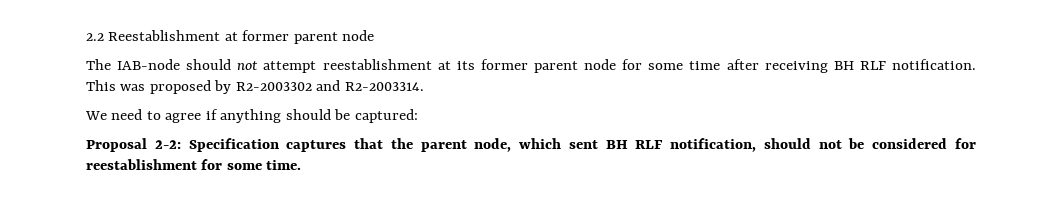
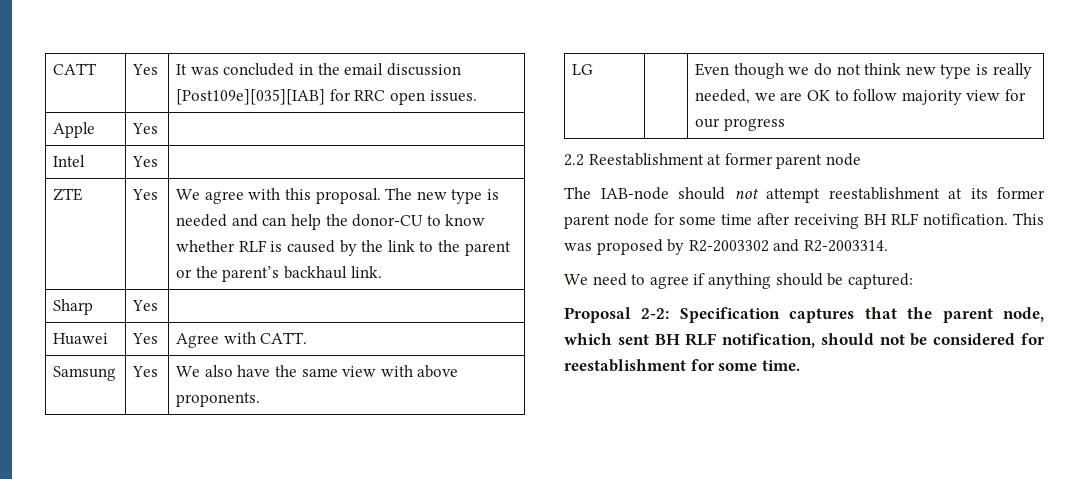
(86, 37) none -> [53,63,98,75] [132,64,159,75] [176,63,461,76] [176,89,477,105] [53,122,96,138] [132,123,159,134] [53,155,86,167] [132,156,159,167] [53,188,83,201] [132,189,159,200] [176,188,500,204] [176,214,486,230] [176,240,511,256] [176,266,382,282] [53,299,94,315] [132,300,159,311] [53,333,109,345] [132,333,159,344] [176,332,308,348] [53,366,117,381] [132,366,159,377] [176,365,459,378] [176,392,261,407] [572,64,594,75] [695,63,1032,79] [695,89,1027,105] [695,118,785,131] CATT | Yes | It was concluded in the email discussion [Post109e][035][IAB] for RRC open issues. // Apple | Yes | // Intel | Yes | // ZTE | Yes | We agree with this proposal. The new type is needed and can help the donor-CU to know whether RLF is caused by the link to the parent or the parent’s backhaul link. // Sharp | Yes | // Huawei | Yes | Agree with CATT. // Samsung | Yes | We also have the same view with above proponents. // LG | | Even though we do not think new type is really needed, we are OK to follow majority view for our progress //

